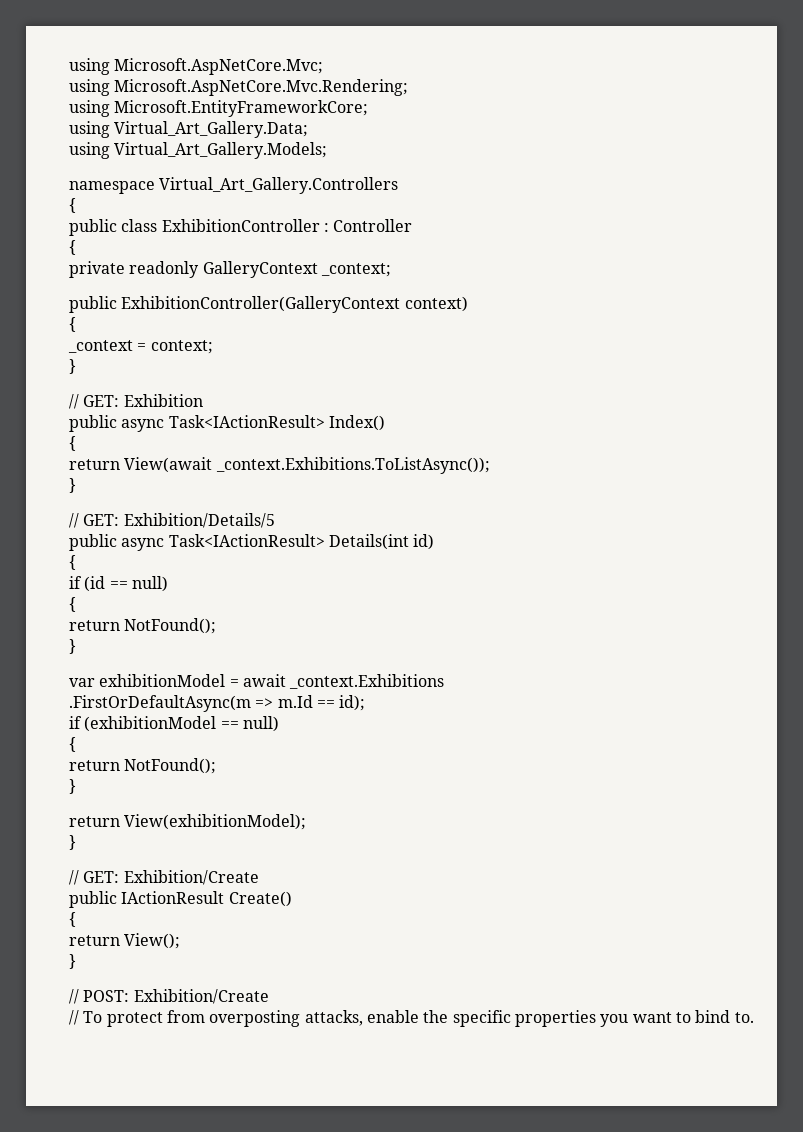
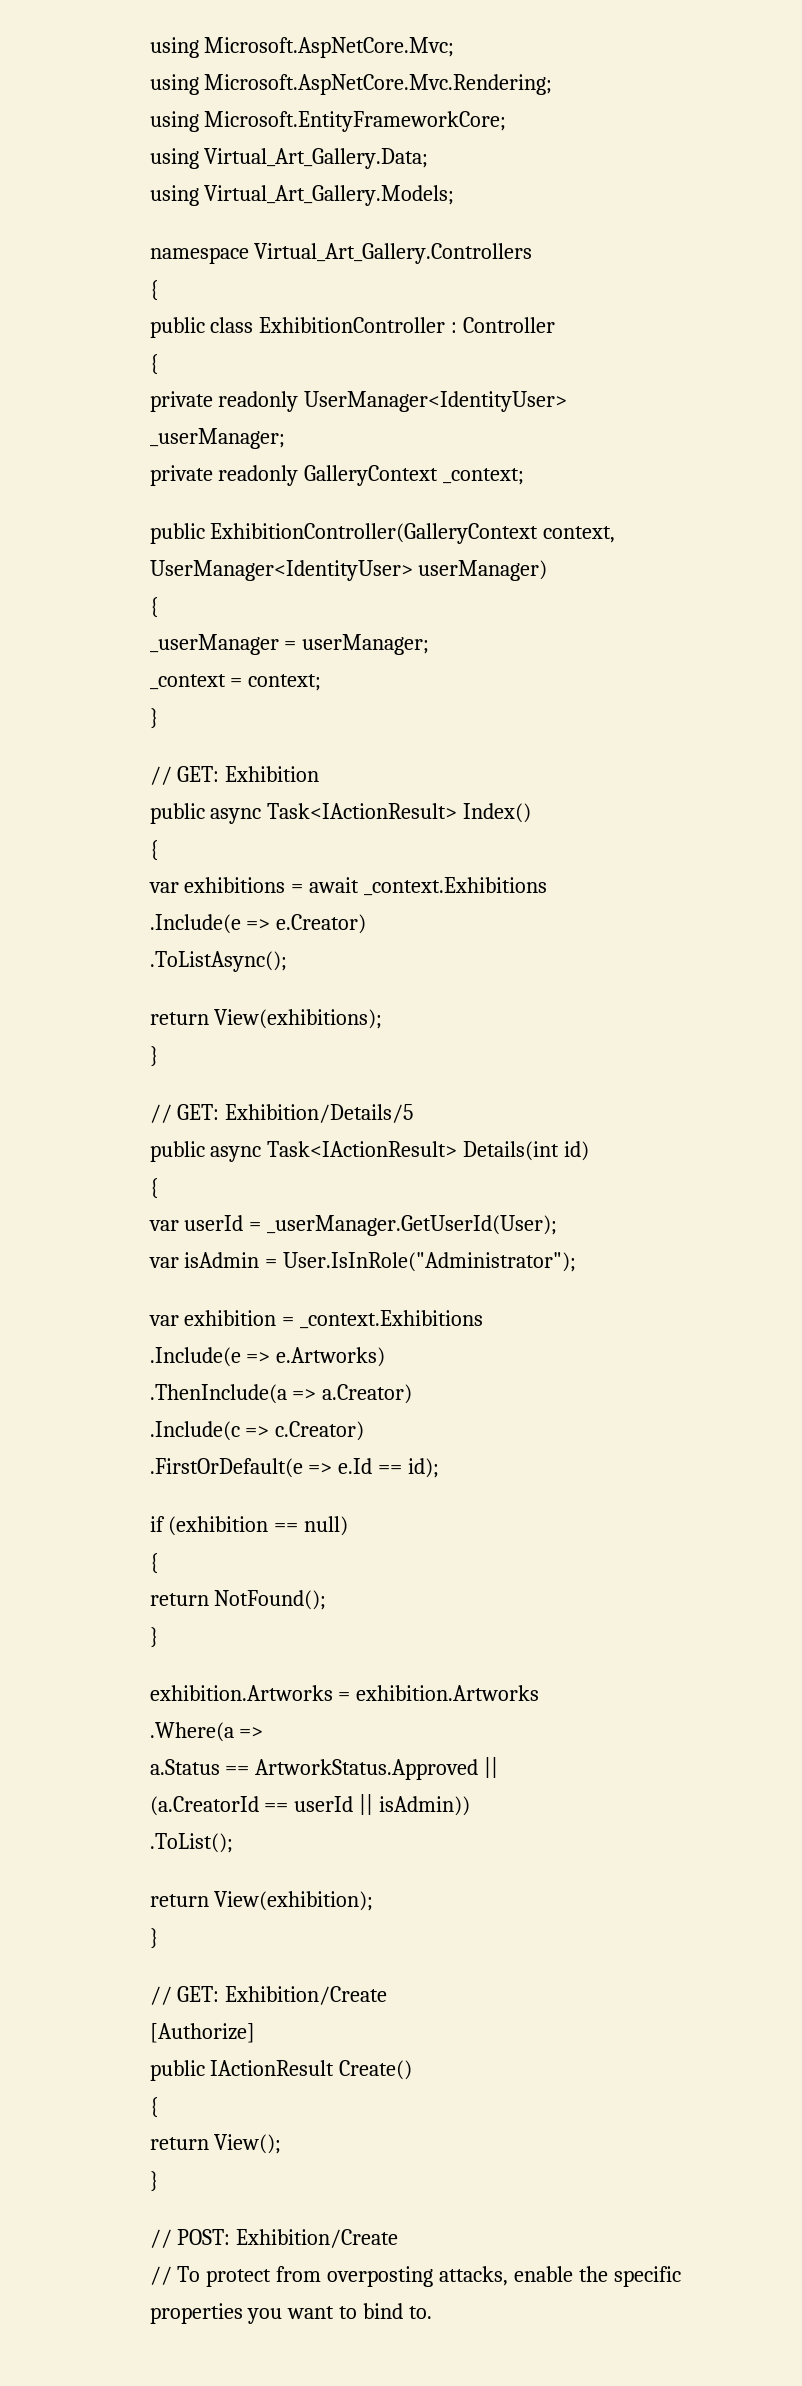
(77, 247) none -> [149,391,568,412] [149,428,285,449] // private readonly UserManager<IdentityUser> _userManager;
[404,296,468,312] [69,317,77,332] context) // { -> [543,526,616,543] [149,560,548,581] [149,597,159,618] [149,634,430,655] context, UserManager<IdentityUser> userManager) // { // _userManager = userManager;
[69,457,490,474] // return View(await _context.Exhibitions.ToListAsync()); -> [148,877,548,896] [149,914,367,934] [149,951,287,972] [149,1009,383,1029] // var exhibitions = await _context.Exhibitions // .Include(e => e.Creator) // .ToListAsync(); // return View(exhibitions);
[69,576,169,592] [69,597,77,612] [69,618,217,634] [69,639,77,654] [69,674,445,689] [69,695,366,712] [69,716,280,732] [69,737,77,752] [69,758,217,774] [69,779,77,794] [69,814,307,830] // if (id == null) // { // return NotFound(); // } // var exhibitionModel = await _context.Exhibitions // .FirstOrDefaultAsync(m => m.Id == id); // if (exhibitionModel == null) // { // return NotFound(); // } // return View(exhibitionModel); -> [148,1215,558,1236] [148,1252,577,1272] [148,1310,484,1329] [149,1347,386,1367] [149,1384,413,1404] [149,1421,365,1441] [149,1458,440,1478] [149,1516,349,1536] [149,1553,159,1574] [149,1590,327,1610] [149,1627,159,1648] [149,1685,540,1701] [149,1722,264,1742] [149,1757,499,1780] [149,1794,471,1816] [149,1833,233,1853] [149,1891,374,1911] // var userId = _userManager.GetUserId(User); // var isAdmin = User.IsInRole("Administrator"); // var exhibition = _context.Exhibitions // .Include(e => e.Artworks) // .ThenInclude(a => a.Creator) // .Include(c => c.Creator) // .FirstOrDefault(e => e.Id == id); // if (exhibition == null) // { // return NotFound(); // } // exhibition.Artworks = exhibition.Artworks // .Where(a => // a.Status == ArtworkStatus.Approved || // (a.CreatorId == userId || isAdmin)) // .ToList(); // return View(exhibition);
(259, 877) none -> [149,2023,255,2043] // [Authorize]

